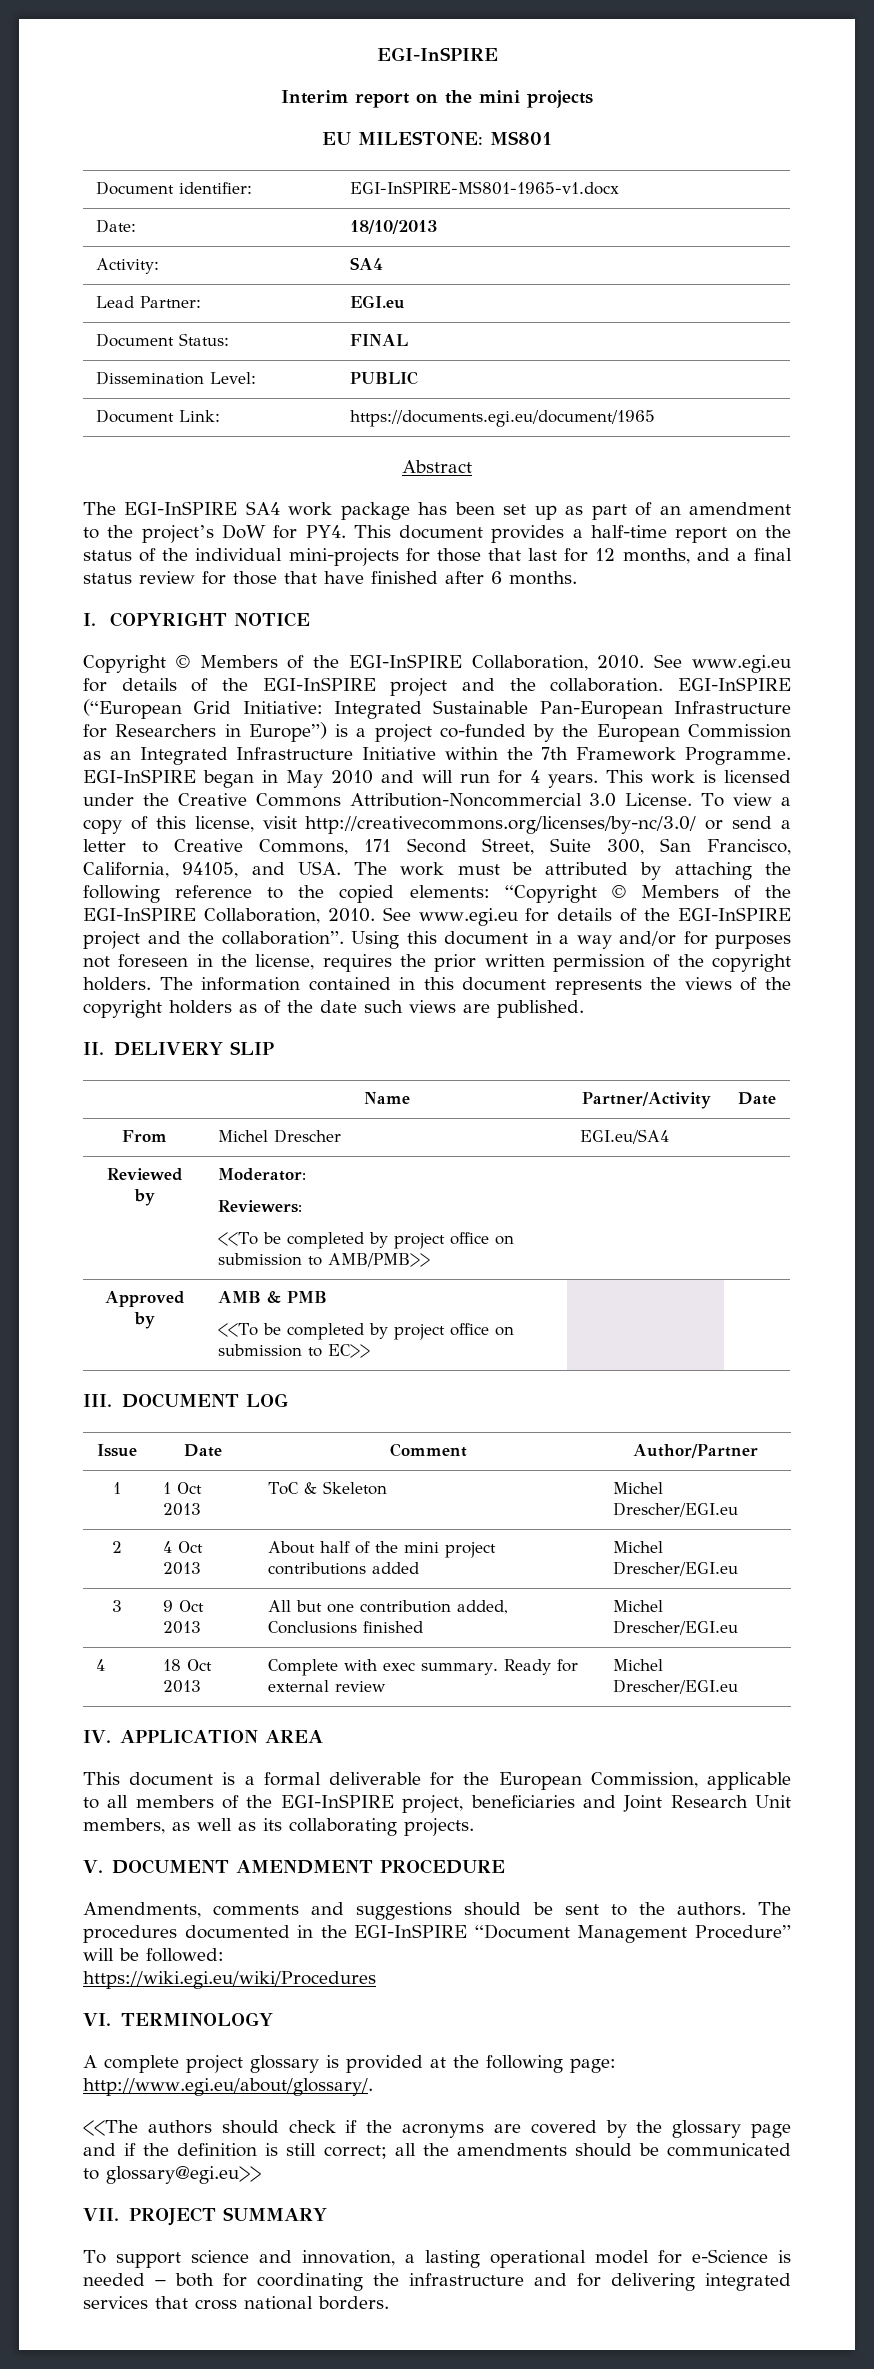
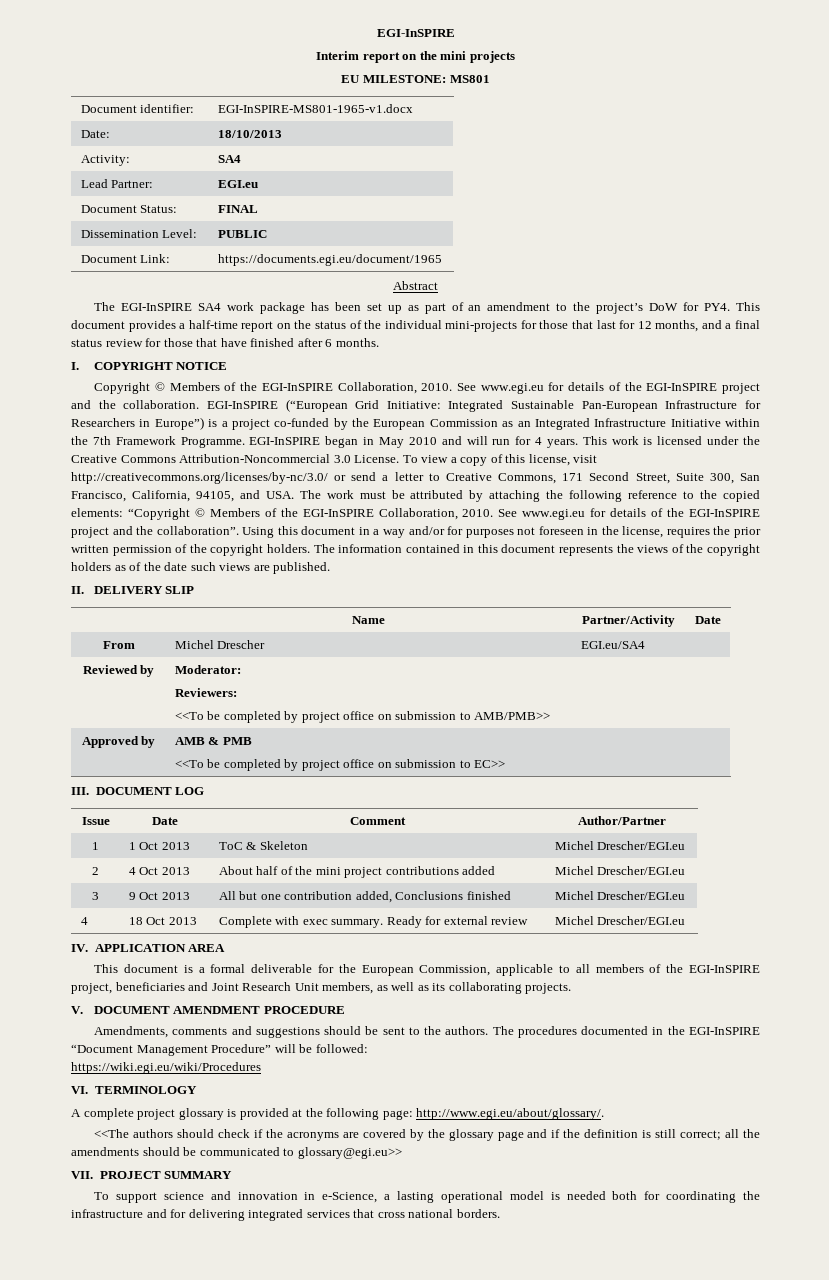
[301,2250,395,2266] innovation, -> [237,1192,378,1203] innovation in e-Science,
[657,2249,768,2264] for e-Science -> (544, 1195) none
[155,2280,166,2286] − -> (606, 1195) none

